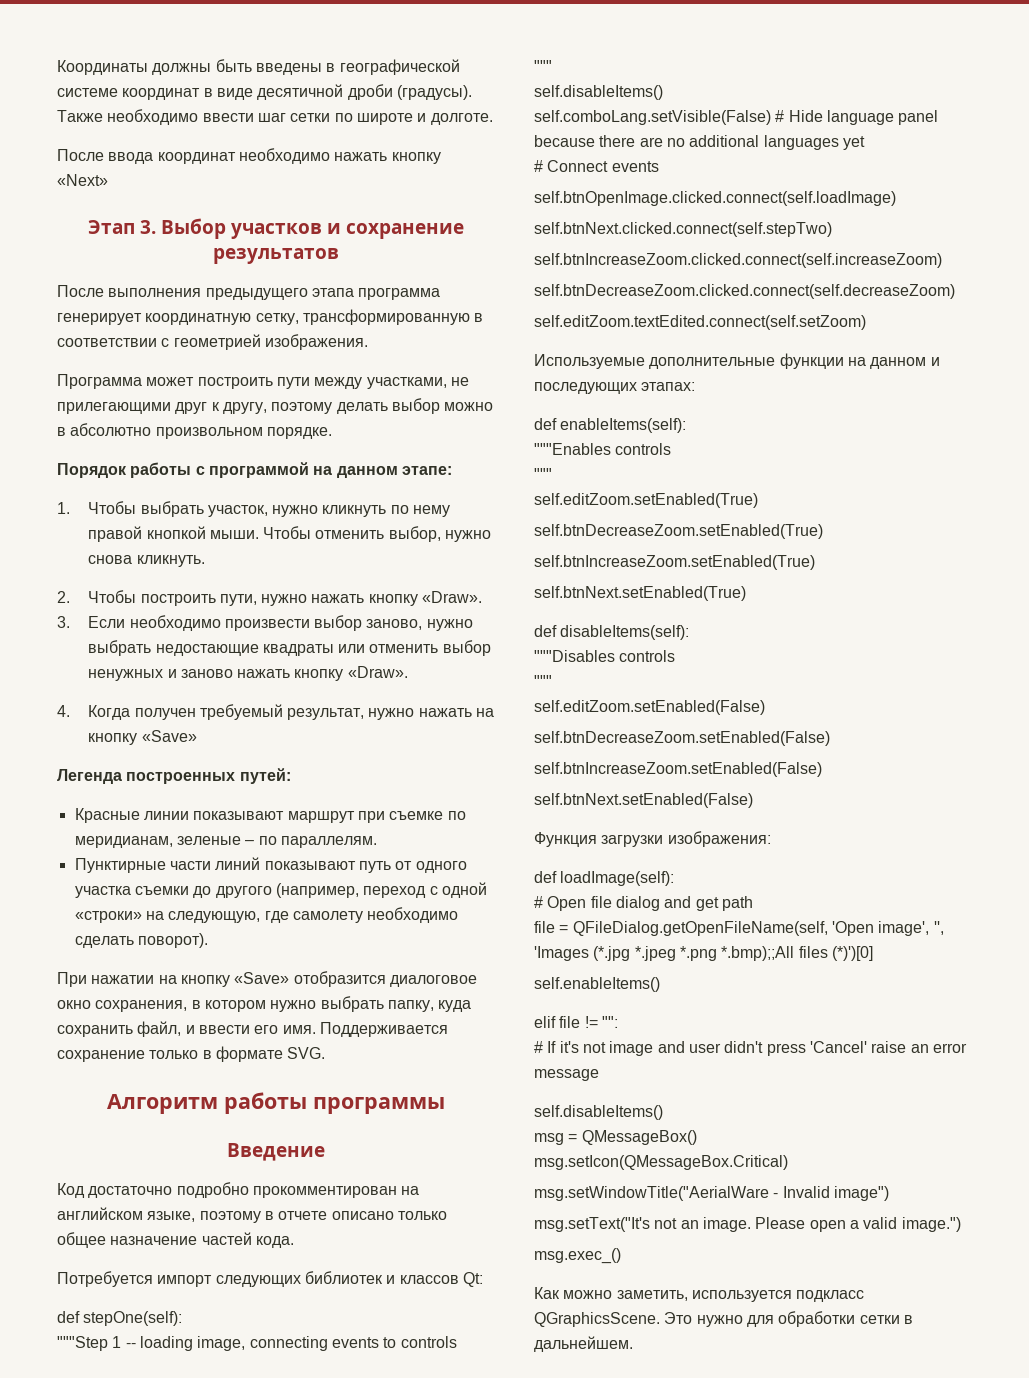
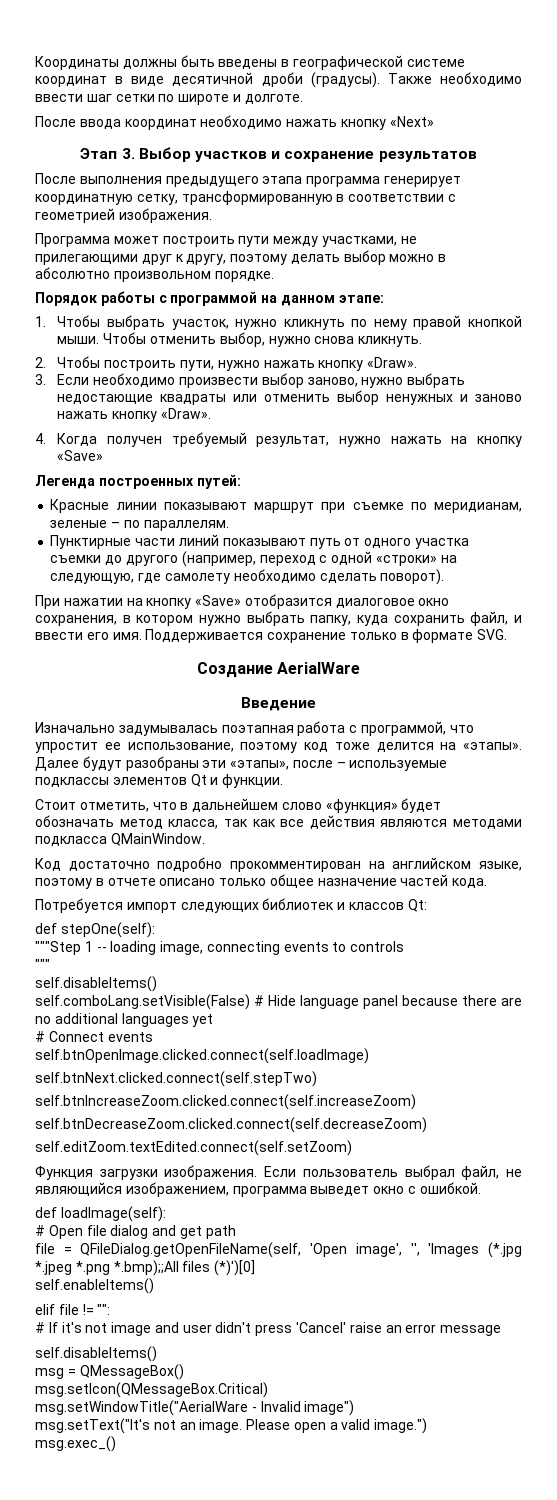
[107,1092,445,1114] [227,1143,325,1161] Алгоритм работы программы // Введение -> [196,662,361,678] [241,697,316,711] [35,721,474,736] [35,742,522,753] [35,756,448,771] [35,774,284,788] [35,798,442,813] [35,815,522,829] [35,833,205,846] Создание AerialWare // Введение // Изначально задумывалась поэтапная работа с программой, что упростит ее использование, поэтому код тоже делится на «этапы». Далее будут разобраны эти «этапы», после – используемые подклассы элементов Qt и функции. // Стоит отметить, что в дальнейшем слово «функция» будет обозначать метод класса, так как все действия являются методами подкласса QMainWindow.
[534,353,940,369] [534,382,696,394] [534,418,687,433] [534,443,672,455] [534,468,552,480] [534,493,758,508] [534,524,823,539] [534,555,815,570] [534,586,746,601] [534,625,690,640] [534,650,676,662] [534,675,552,687] [534,700,765,715] [534,731,830,746] [534,762,822,777] [534,793,753,808] [534,831,771,847] Используемые дополнительные функции на данном и последующих этапах: // def enableItems(self): // """Enables controls // """ // self.editZoom.setEnabled(True) // self.btnDecreaseZoom.setEnabled(True) // self.btnIncreaseZoom.setEnabled(True) // self.btnNext.setEnabled(True) // def disableItems(self): // """Disables controls // """ // self.editZoom.setEnabled(False) // self.btnDecreaseZoom.setEnabled(False) // self.btnIncreaseZoom.setEnabled(False) // self.btnNext.setEnabled(False) // Функция загрузки изображения: -> [35,1165,522,1180] [35,1182,481,1197] Функция загрузки изображения. Если пользователь выбрал файл, не являющийся изображением, программа выведет окно с ошибкой.
[534,1287,865,1302] [534,1311,913,1327] [534,1336,633,1352] // Как можно заметить, используется подкласс QGraphicsScene. Это нужно для обработки сетки в дальнейшем. -> (116, 1444) none

